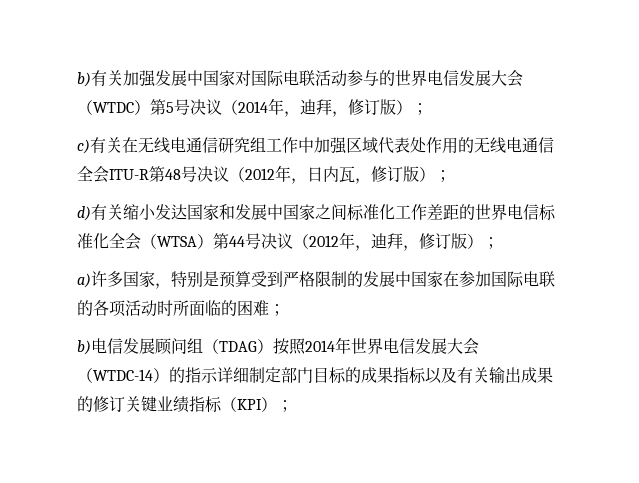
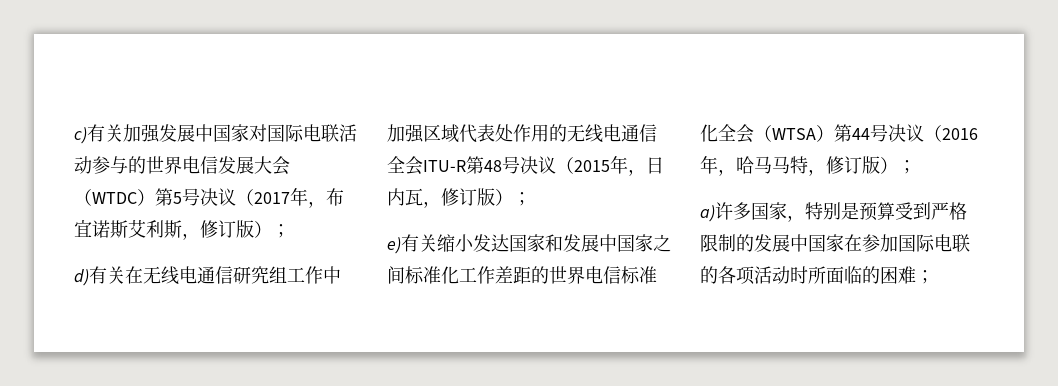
[77,72,91,87] b) -> [74,127,87,144] c)
[238,98,428,117] [77,139,90,154] 2014年，迪拜，修订版）； // c) -> [254,187,344,208] [74,220,290,240] [74,269,89,286] 2017年，布宜诺斯艾利斯，修订版）； // d)
[245,168,275,180] 2012 -> [574,160,610,172] 2015
[77,206,91,221] d) -> [387,237,401,254] e)
[309,232,403,251] 2012年，迪拜 -> [942,128,978,140] [700,155,808,176] 2016年，哈马马特
[77,337,479,355] [77,367,553,384] [77,396,293,413] // b)电信发展顾问组（TDAG）按照2014年世界电信发展大会（WTDC-14）的指示详细制定部门目标的成果指标以及有关输出成果的修订关键业绩指标（KPI）； -> (934, 277) none

